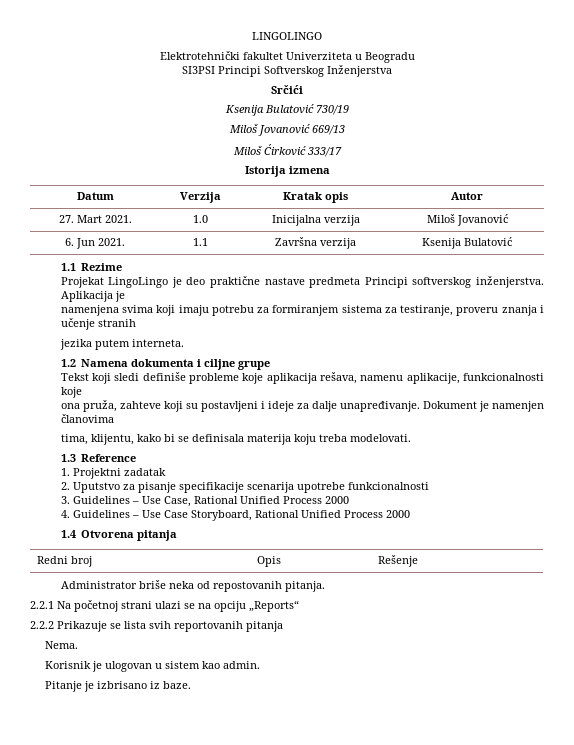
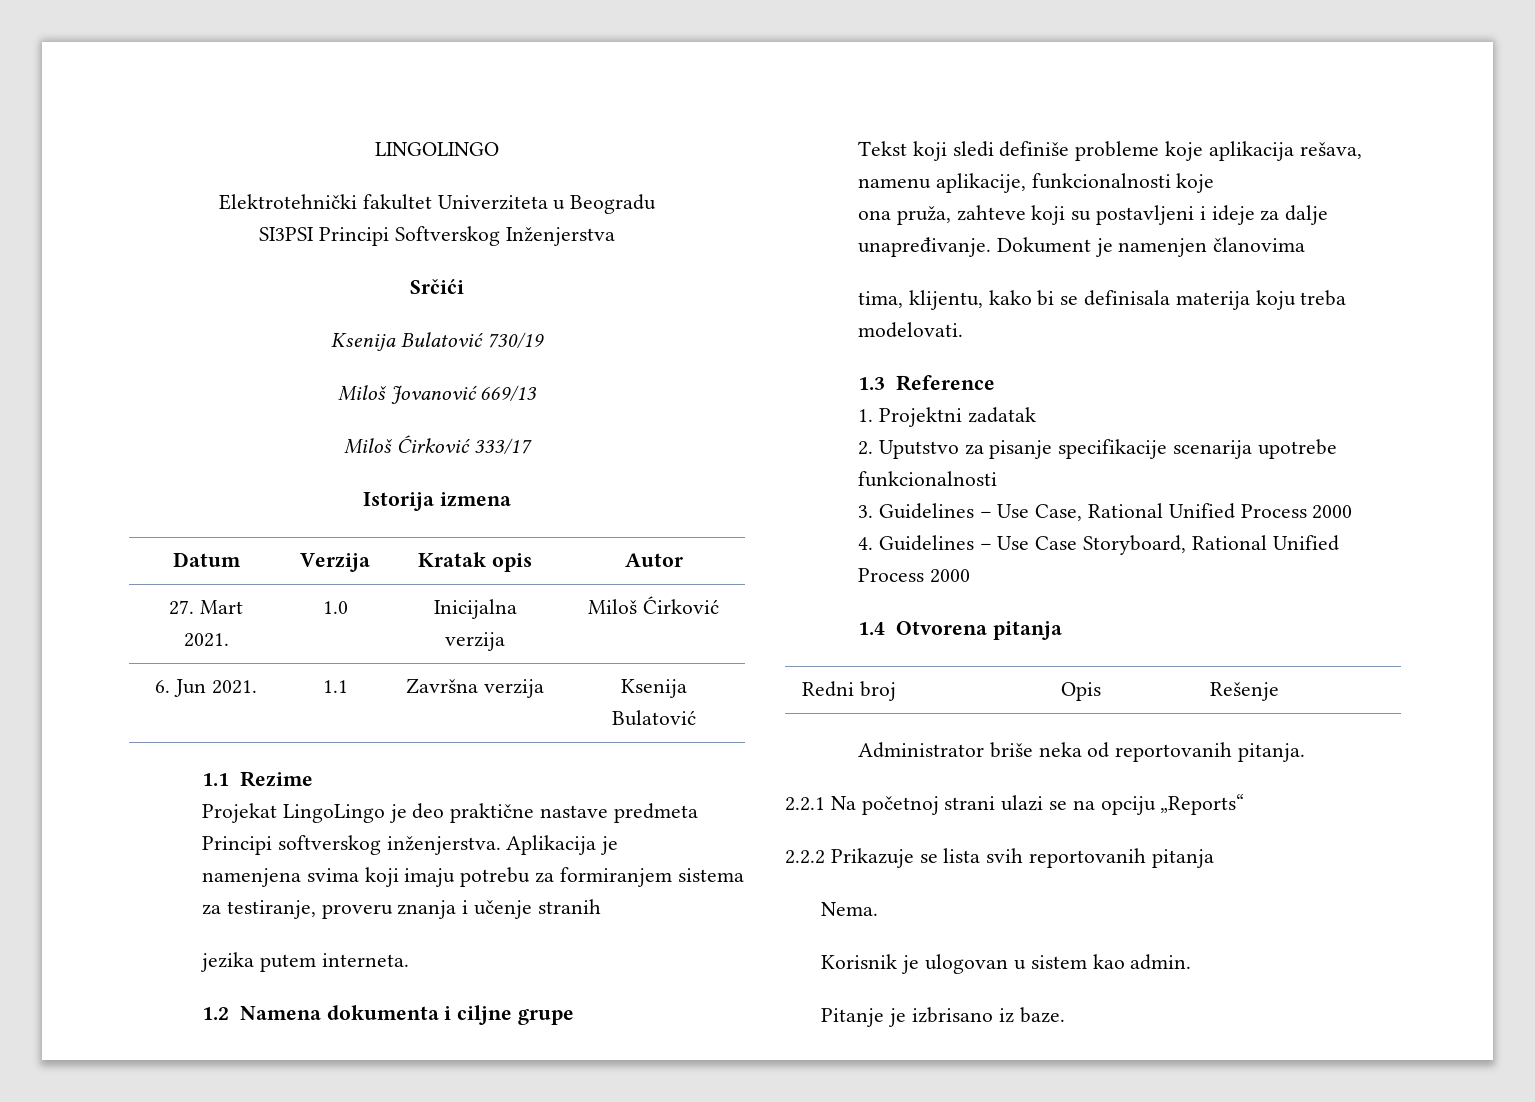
[456,214,508,226] Jovanović -> [642,596,719,614] Ćirković
[212,581,282,592] repostovanih -> [1115,742,1233,762] reportovanih

